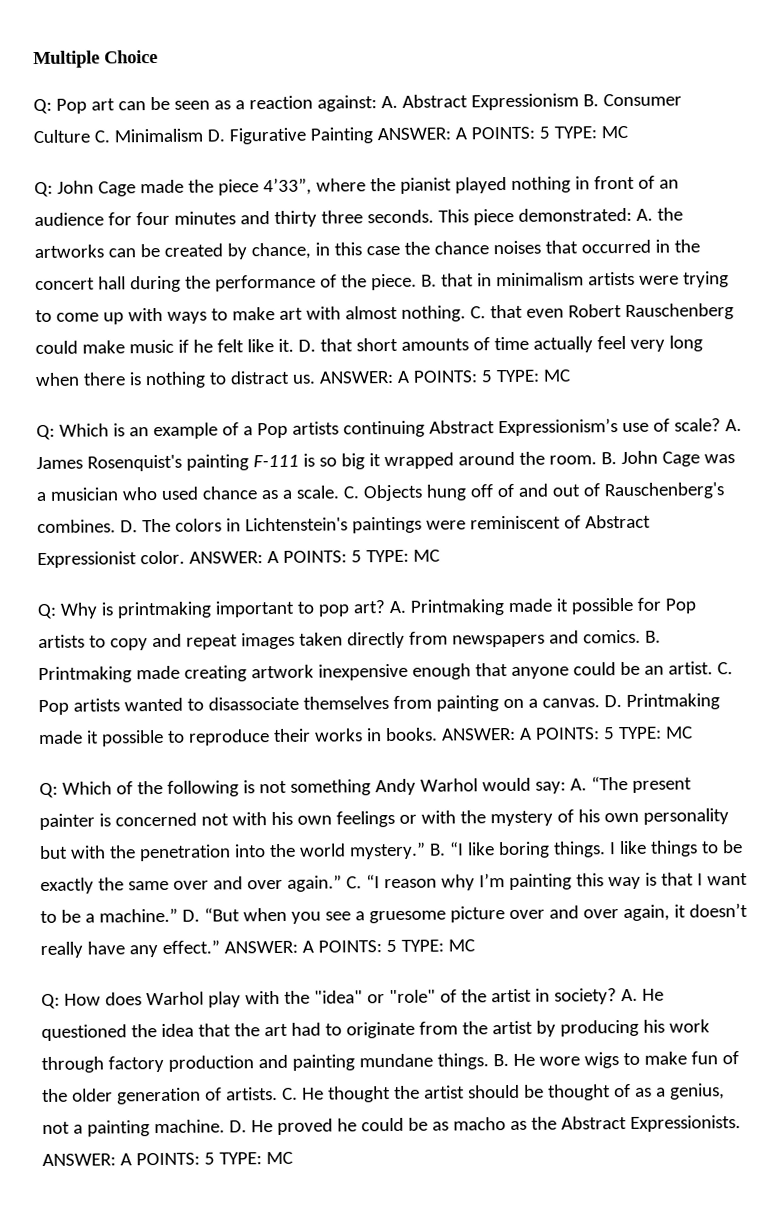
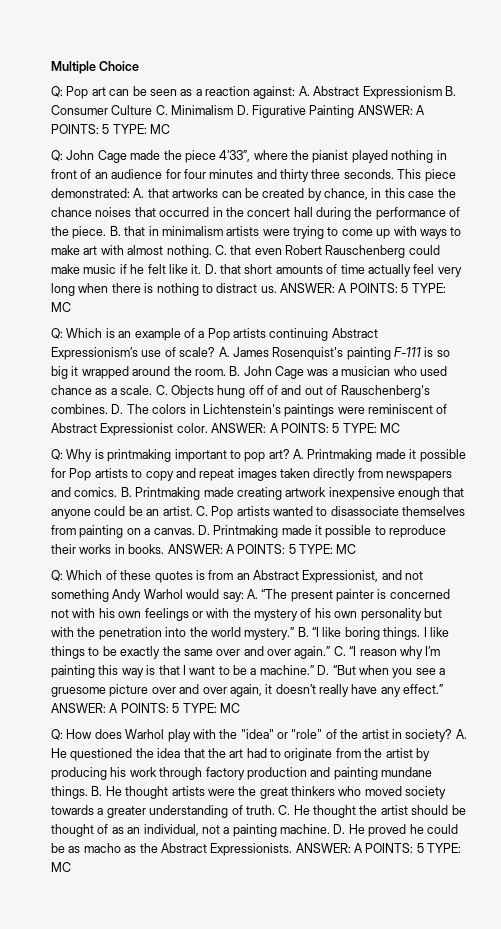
[656,207,683,221] the -> [147,188,169,198] that
[136,780,255,797] the following is -> [120,570,402,583] these quotes is from an Abstract Expressionist, and
[538,1051,739,1069] [42,1086,278,1105] wore wigs to make fun of the older generation of artists. -> [125,786,447,799] [51,805,275,818] thought artists were the great thinkers who moved society towards a greater understanding of truth.
[655,1083,725,1100] a genius, -> [127,824,199,836] an individual,

